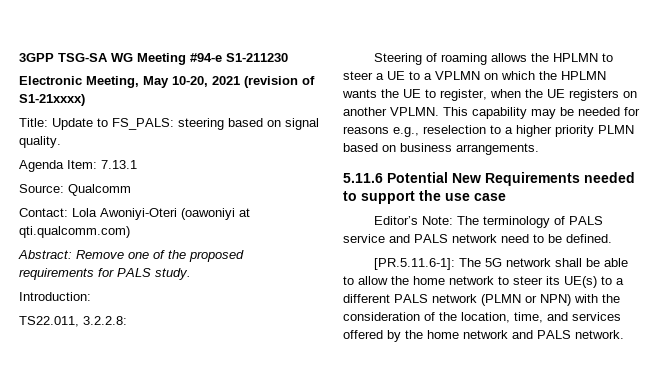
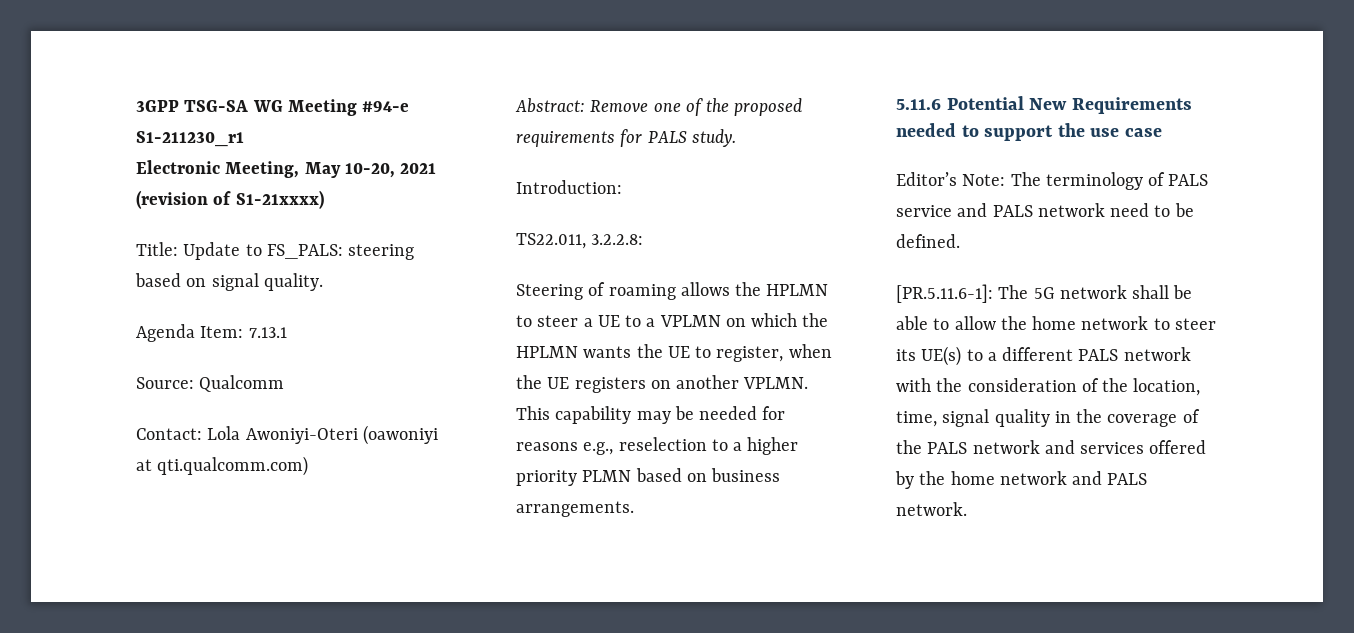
[226,53,288,62] S1-211230 -> [136,131,244,147] S1-211230_r1
[481,294,571,306] (PLMN or NPN) -> (1191, 354) none
(543, 317) none -> [942,409,1200,427] [896,440,1040,454] signal quality in the coverage of the PALS network

